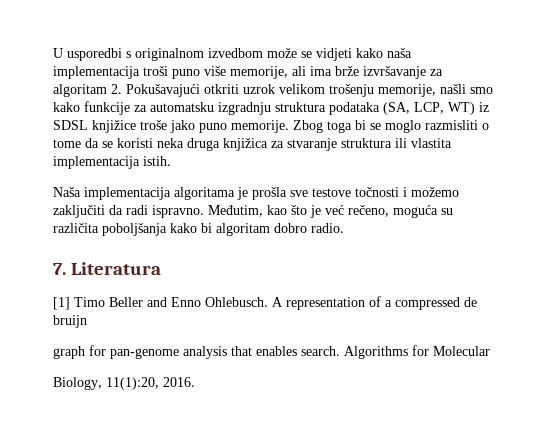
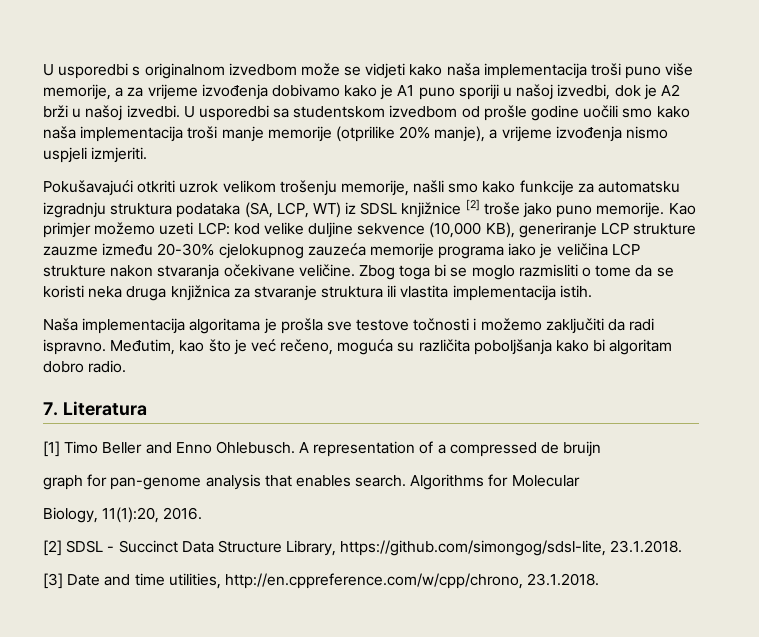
[292,66,443,79] [53,84,122,97] ali ima brže izvršavanje za algoritam 2. -> [115,84,680,100] [43,105,690,121] [43,126,669,142] [43,147,148,163] a za vrijeme izvođenja dobivamo kako je A1 puno sporiji u našoj izvedbi, dok je A2 brži u našoj izvedbi. U usporedbi sa studentskom izvedbom od prošle godine uočili smo kako naša implementacija troši manje memorije (otprilike 20% manje), a vrijeme izvođenja nismo uspjeli izmjeriti. //
[92,120,136,133] knjižice -> [401,199,480,218] knjižnice [2]
(289, 126) none -> [668,203,696,215] [43,222,697,238] [43,243,640,259] [43,264,355,280] Kao primjer možemo uzeti LCP: kod velike duljine sekvence (10,000 KB), generiranje LCP strukture zauzme između 20-30% cjelokupnog zauzeća memorije programa iako je veličina LCP strukture nakon stvaranja očekivane veličine.
[223,138,268,151] knjižica -> [170,285,230,301] knjižnica
(195, 382) none -> [43,540,683,556] [43,573,600,589] // [2] SDSL - Succinct Data Structure Library, https://github.com/simongog/sdsl-lite, 23.1.2018. // [3] Date and time utilities, http://en.cppreference.com/w/cpp/chrono, 23.1.2018.

